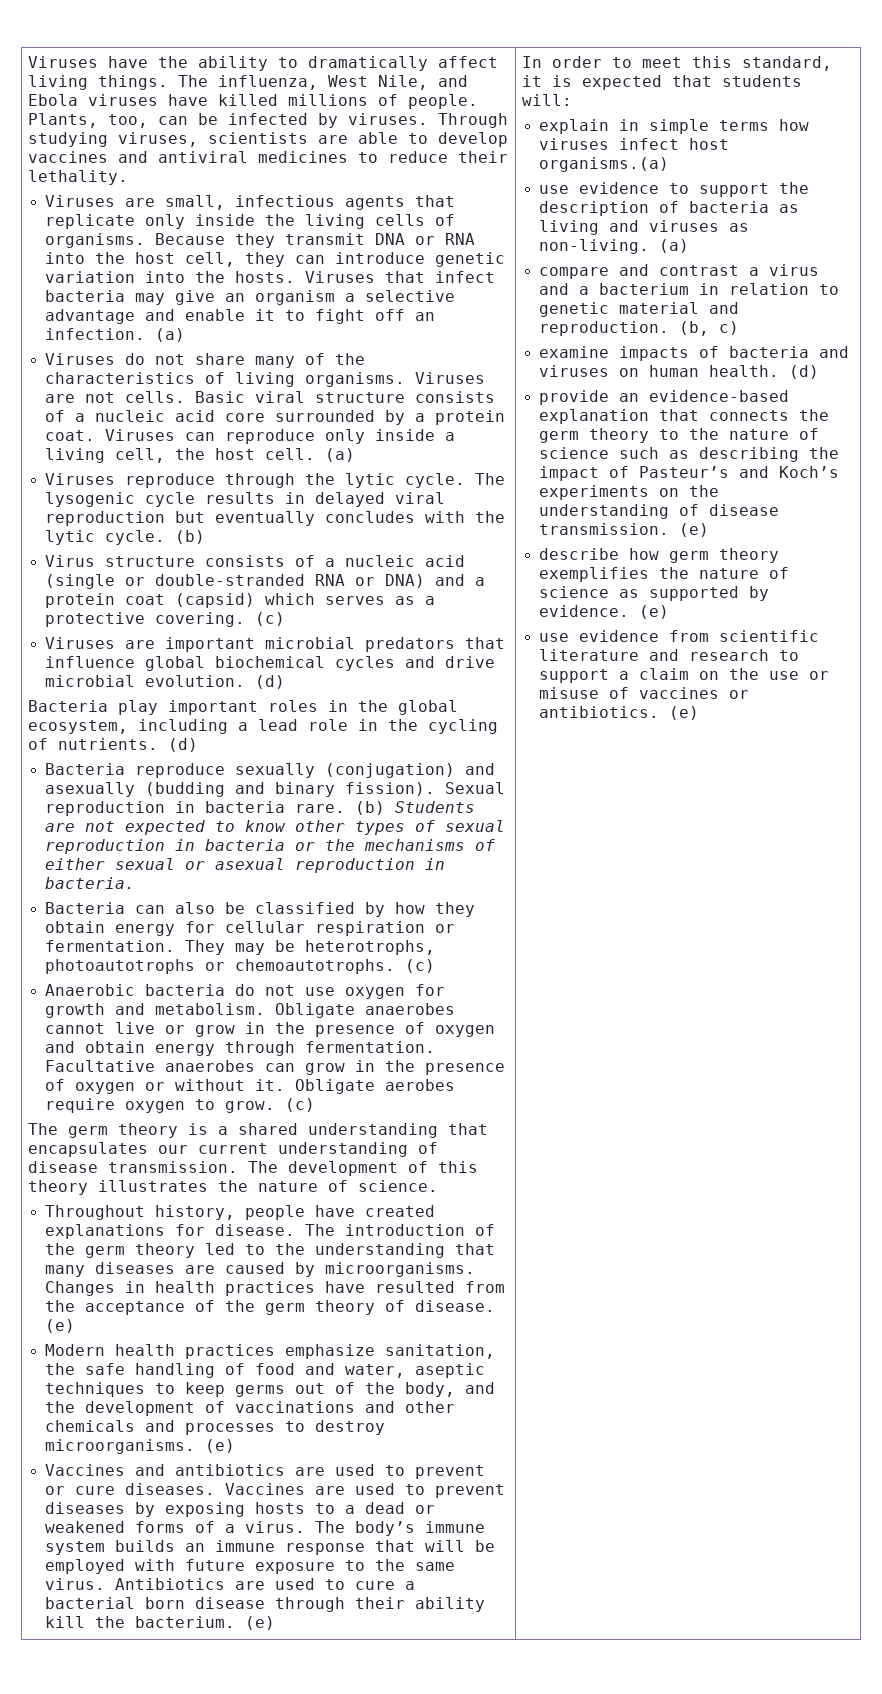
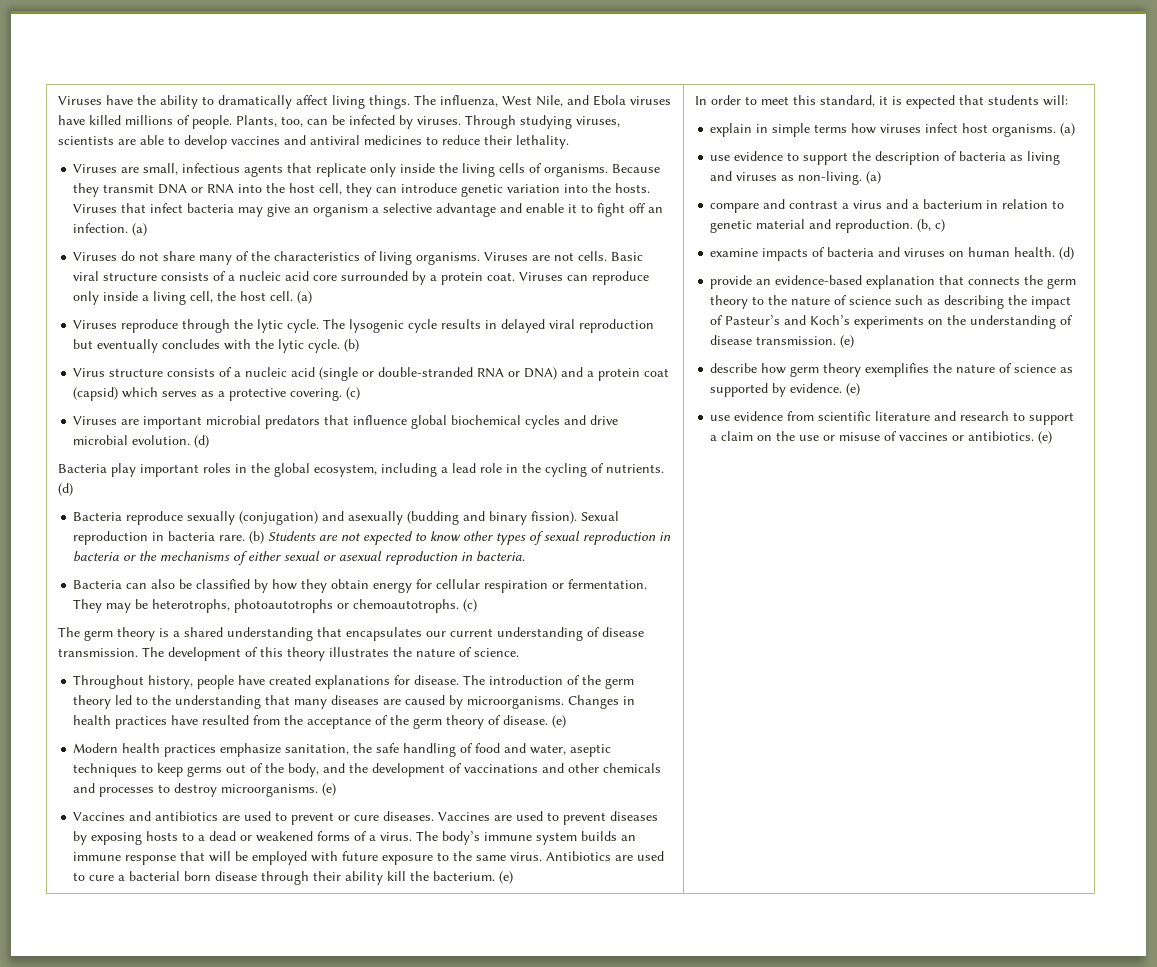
[45,984,446,999] [45,1003,456,1018] [45,1022,496,1037] [45,1041,436,1056] [45,1060,506,1075] [45,1079,456,1094] [45,1098,316,1113] // Anaerobic bacteria do not use oxygen for growth and metabolism. Obligate anaerobes cannot live or grow in the presence of oxygen and obtain energy through fermentation. Facultative anaerobes can grow in the presence of oxygen or without it. Obligate aerobes require oxygen to grow. (c) -> (478, 605) none
[539,157,670,172] organisms.(a) -> [992,123,1076,137] organisms. (a)

